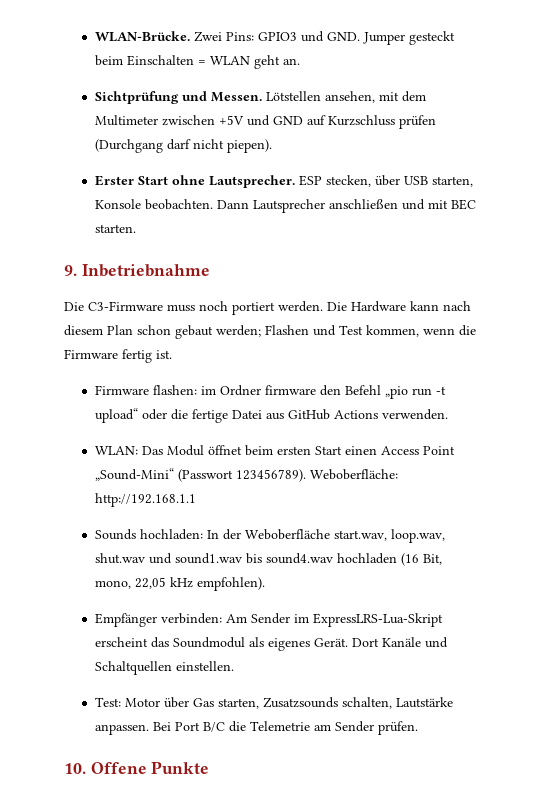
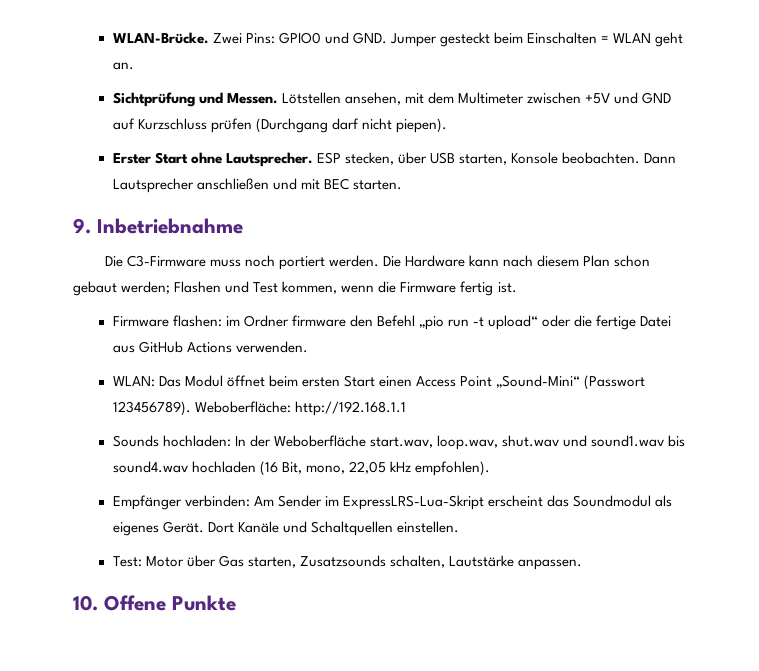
[257,32,297,41] GPIO3 -> [278,32,321,44] GPIO0
[152,721,418,735] Bei Port B/C die Telemetrie am Sender prüfen. -> (583, 564) none

